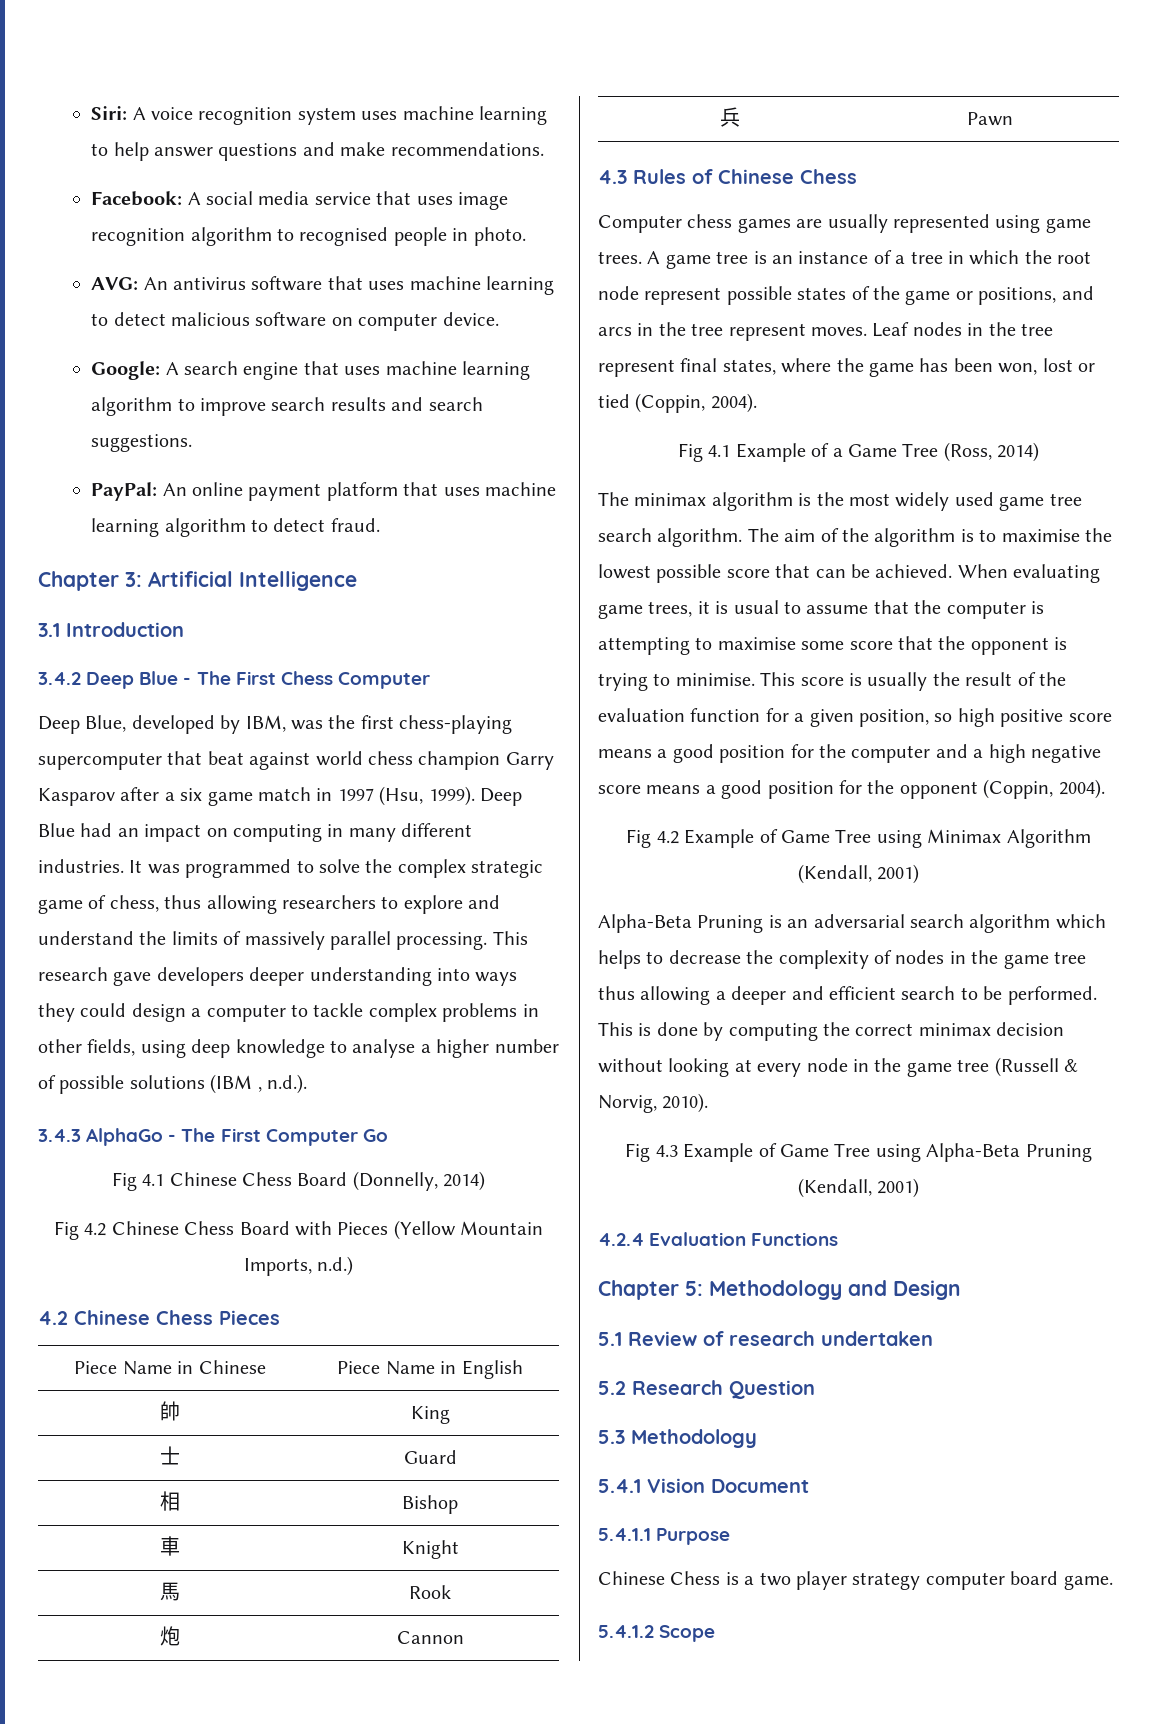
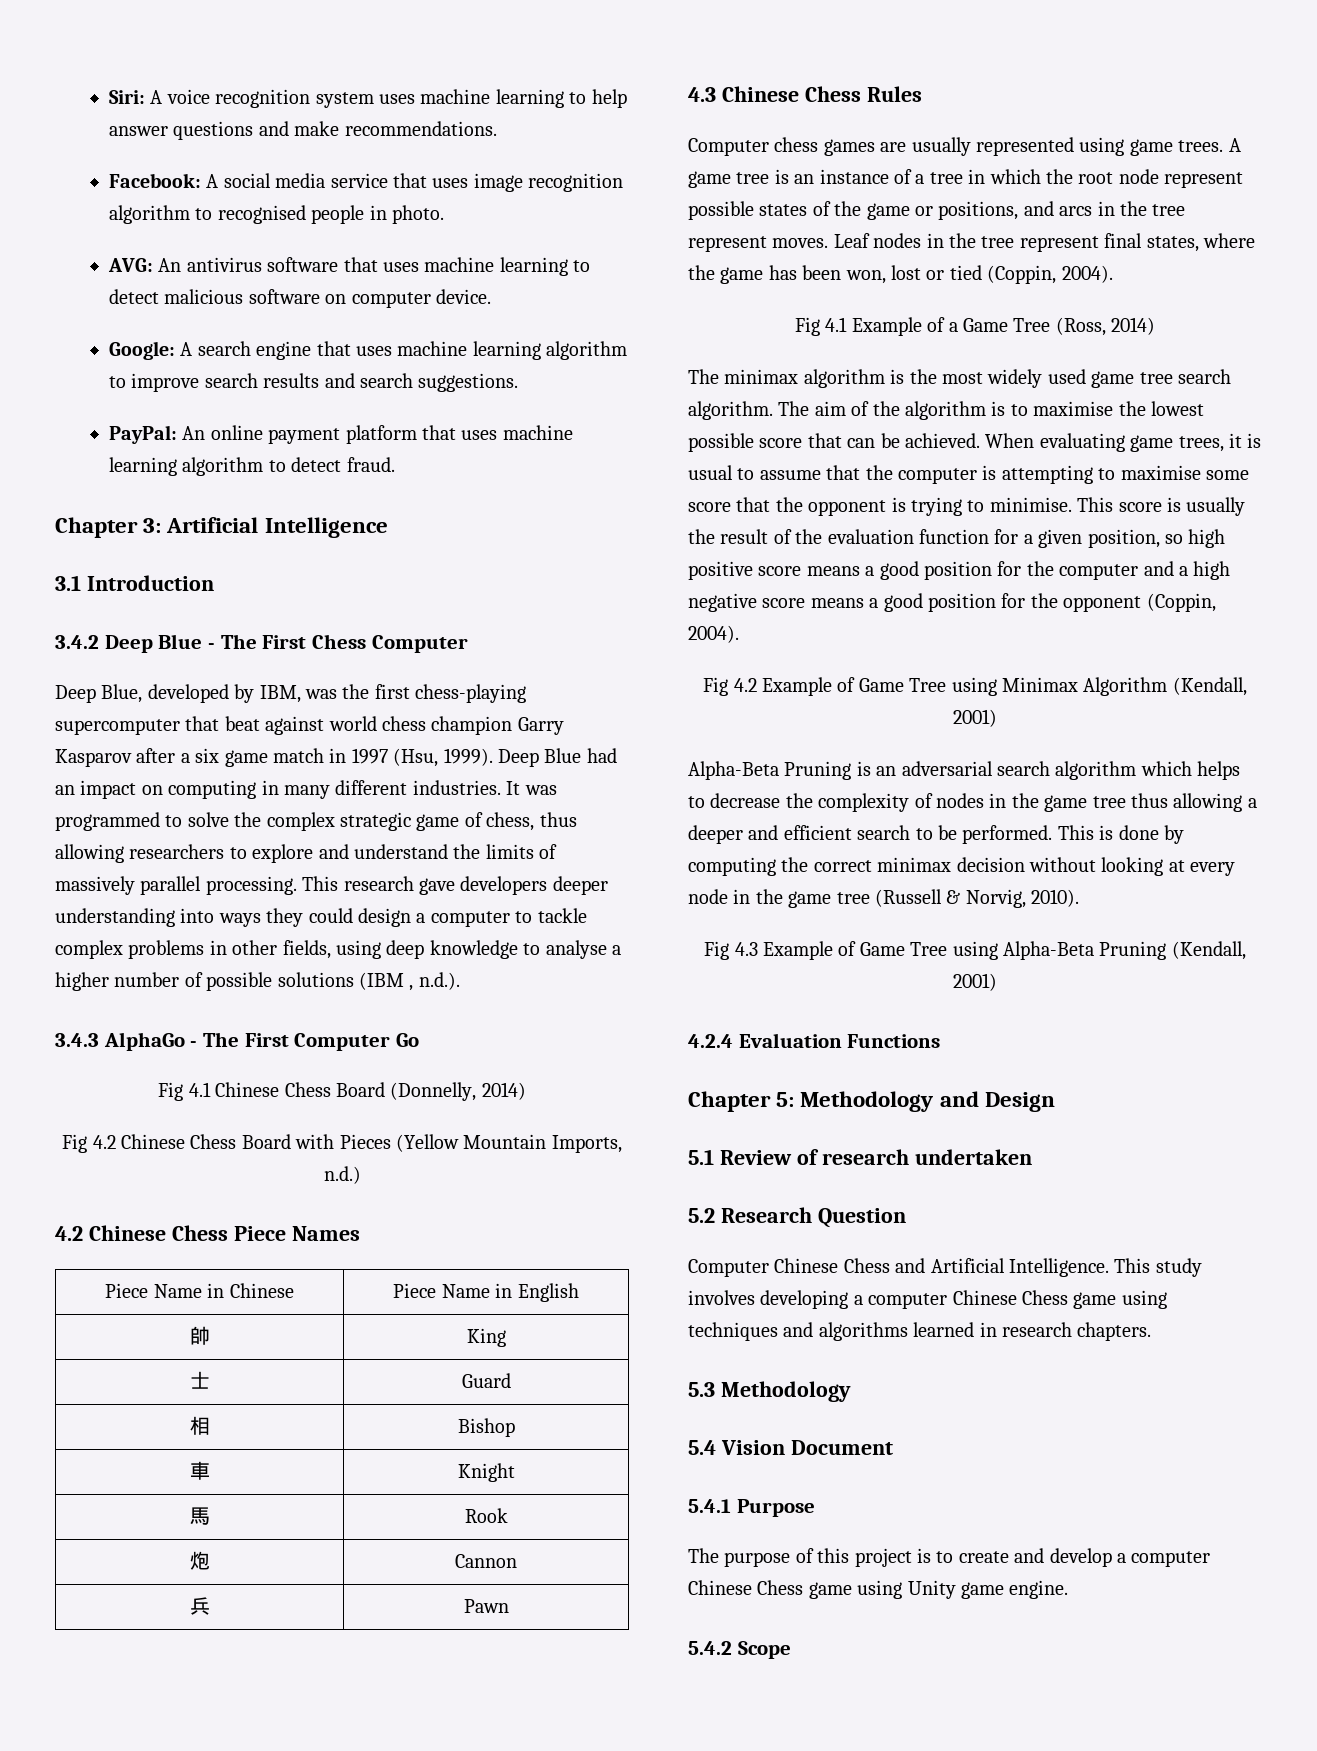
[219,1310,280,1325] Pieces -> [233,1226,360,1241] Piece Names
[633,169,857,184] Rules of Chinese Chess -> [721,86,922,102] Chinese Chess Rules
(815, 1389) none -> [688,1258,1202,1277] [688,1290,1167,1309] [688,1322,1152,1341] // Computer Chinese Chess and Artificial Intelligence. This study involves developing a computer Chinese Chess game using techniques and algorithms learned in research chapters.
[598,1479,641,1493] 5.4.1 -> [688,1440,716,1455] 5.4
[598,1528,651,1541] 5.4.1.1 -> [688,1499,731,1513] 5.4.1
[598,1571,1113,1590] [598,1625,654,1638] Chinese Chess is a two player strategy computer board game. // 5.4.1.2 -> [688,1548,1211,1567] [688,1580,1069,1599] [688,1641,732,1655] The purpose of this project is to create and develop a computer Chinese Chess game using Unity game engine. // 5.4.2

